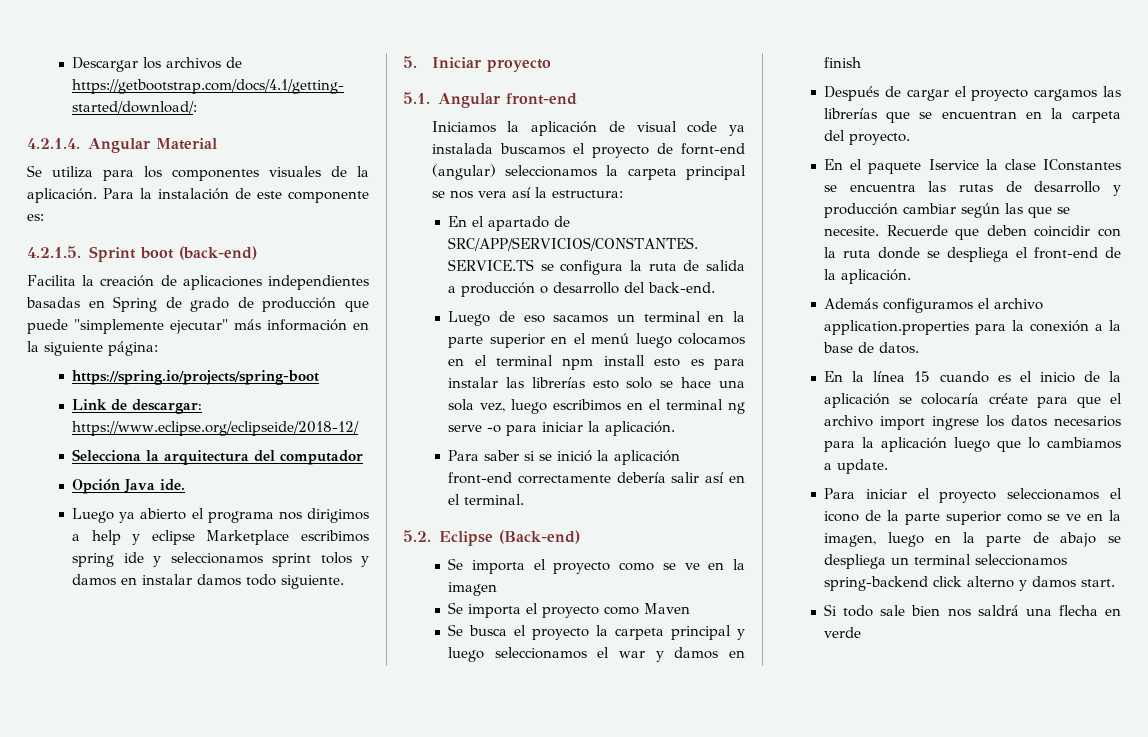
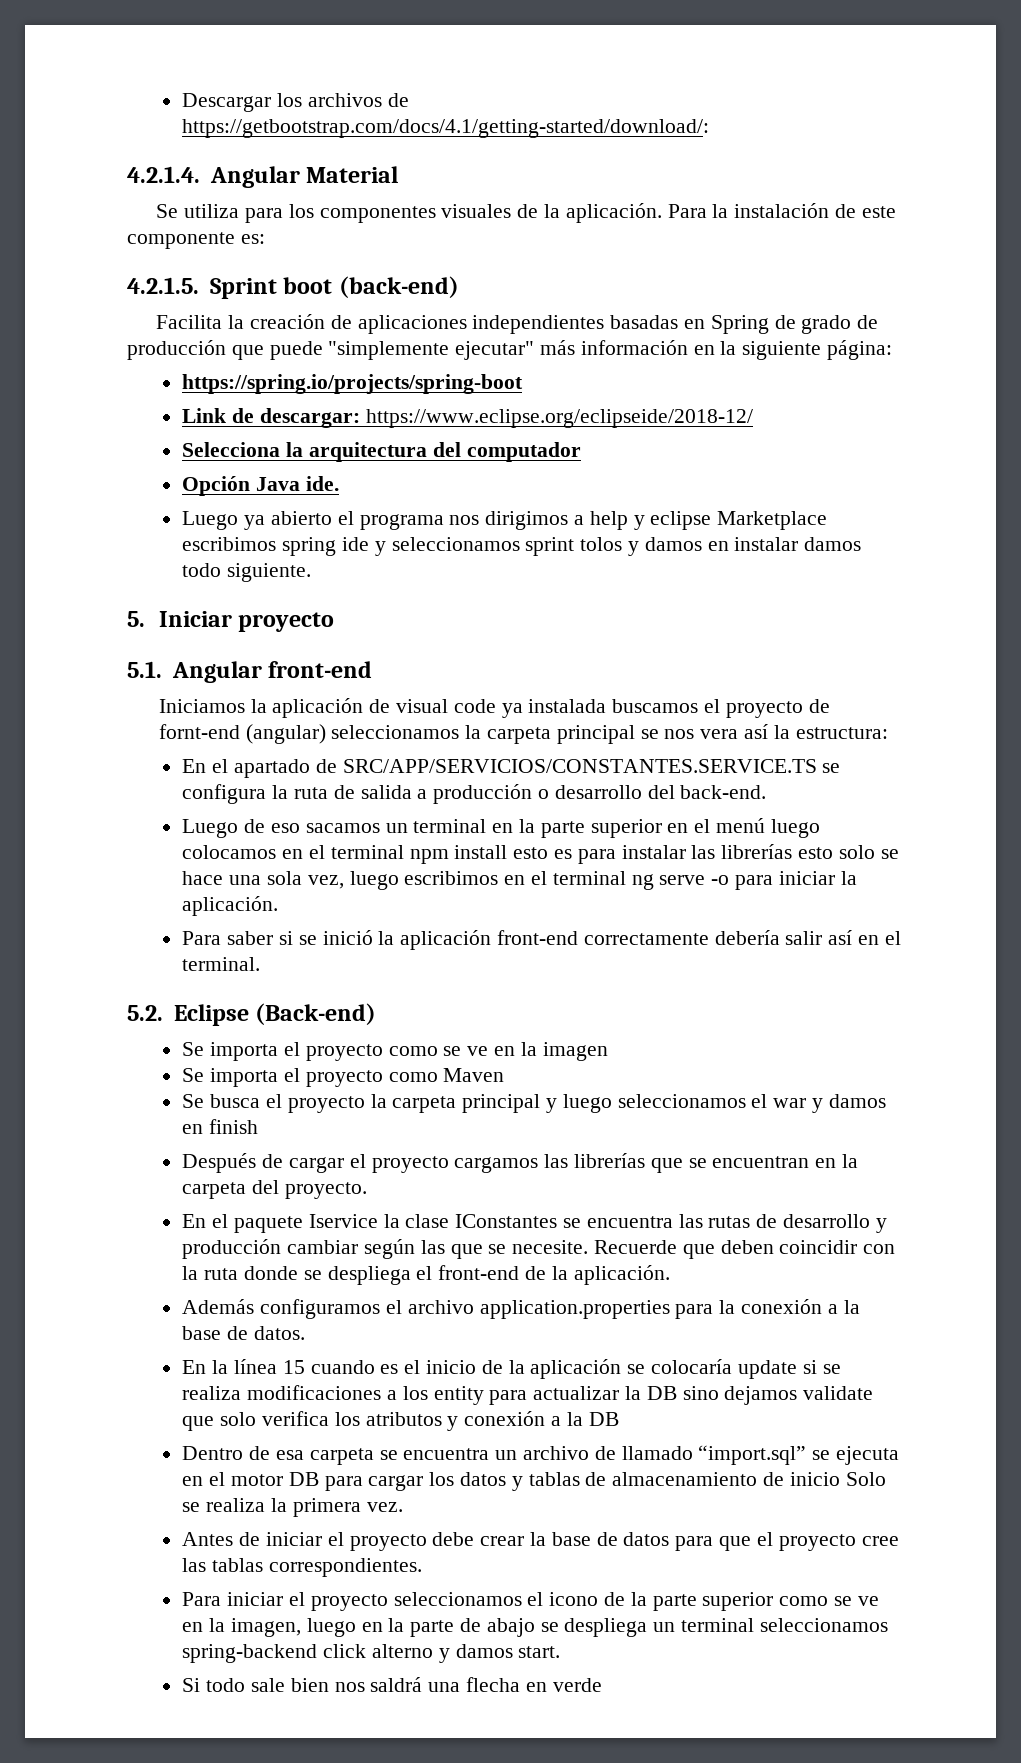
[988,393,1122,408] [824,415,1121,430] [824,437,1121,452] [824,459,889,474] créate para que el archivo import ingrese los datos necesarios para la aplicación luego que lo cambiamos a update. -> [737,1360,841,1379] [182,1385,874,1405] [182,1411,619,1431] [182,1445,900,1465] [182,1472,886,1491] [182,1498,403,1517] [182,1532,899,1551] [182,1558,423,1577] update si se realiza modificaciones a los entity para actualizar la DB sino dejamos validate que solo verifica los atributos y conexión a la DB // Dentro de esa carpeta se encuentra un archivo de llamado “import.sql” se ejecuta en el motor DB para cargar los datos y tablas de almacenamiento de inicio Solo se realiza la primera vez. // Antes de iniciar el proyecto debe crear la base de datos para que el proyecto cree las tablas correspondientes.

